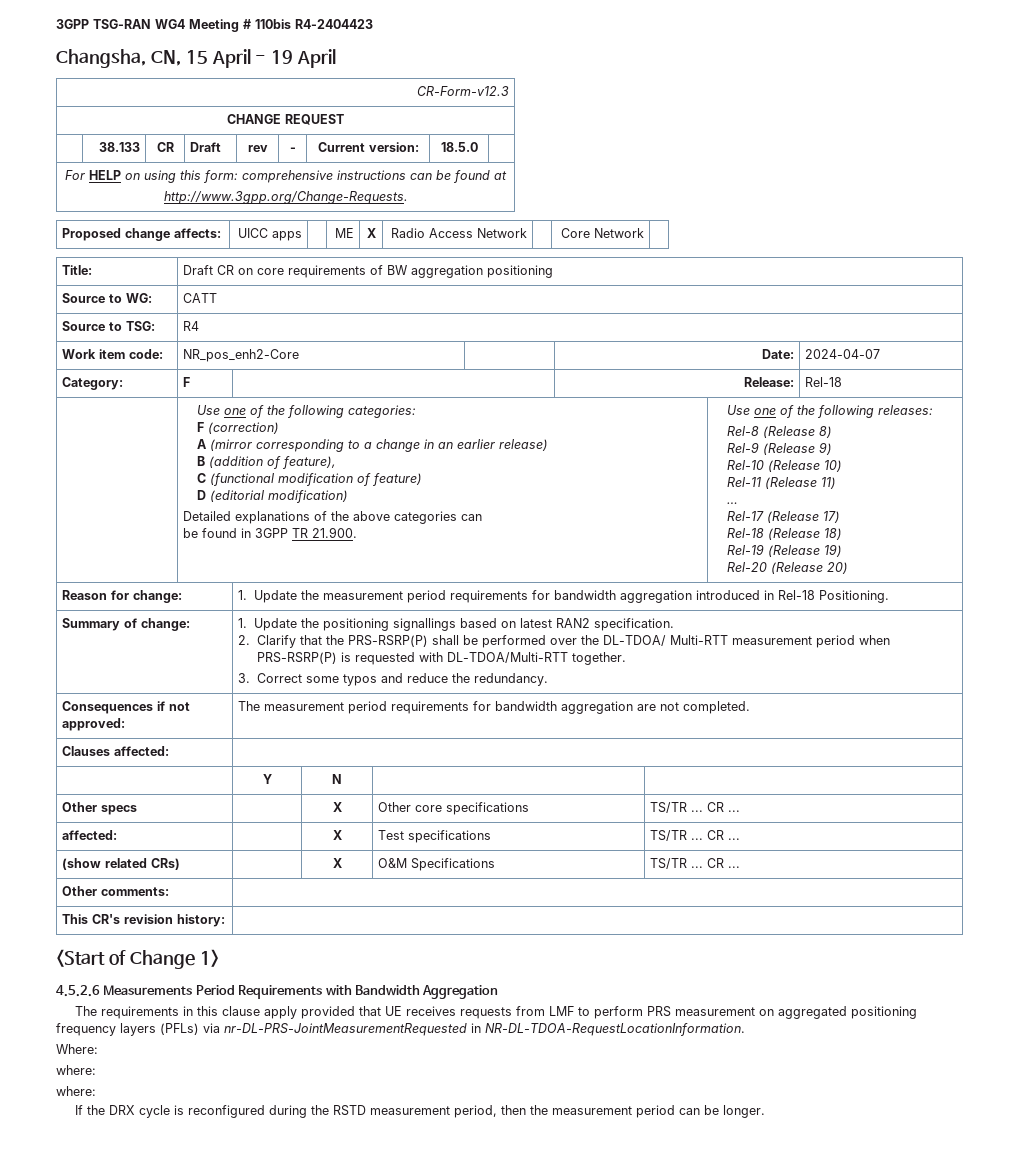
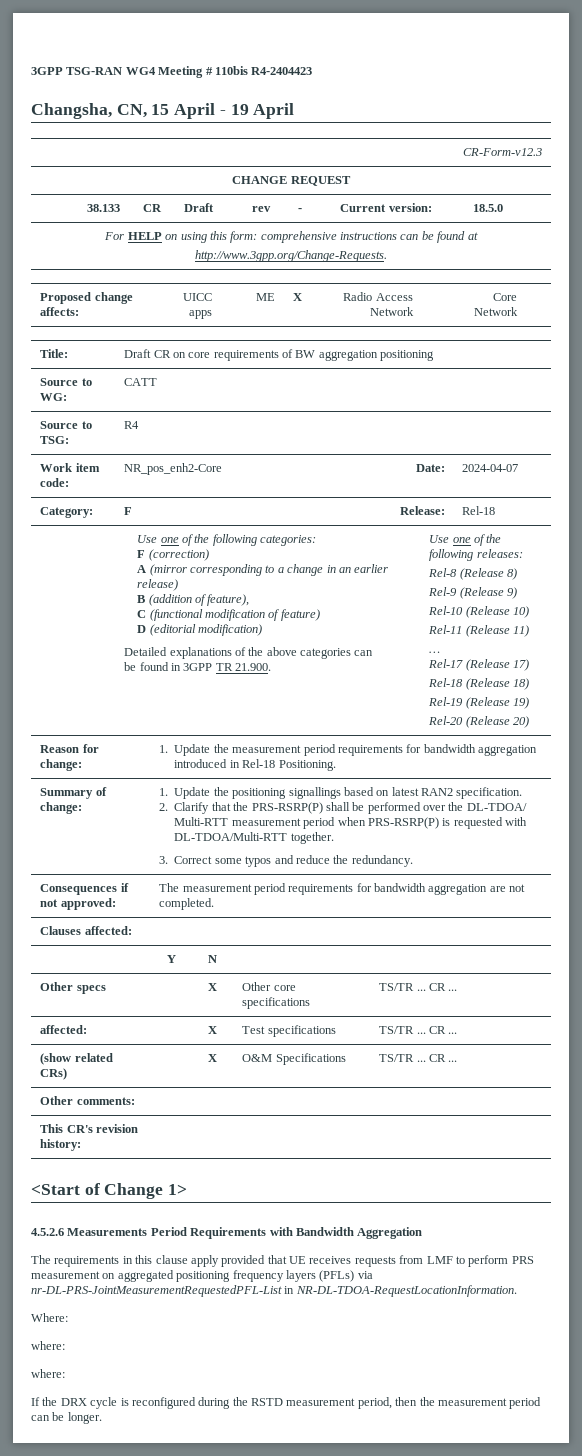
[224,1023,467,1036] nr-DL-PRS-JointMeasurementRequested -> [31,1285,282,1297] nr-DL-PRS-JointMeasurementRequestedPFL-List

